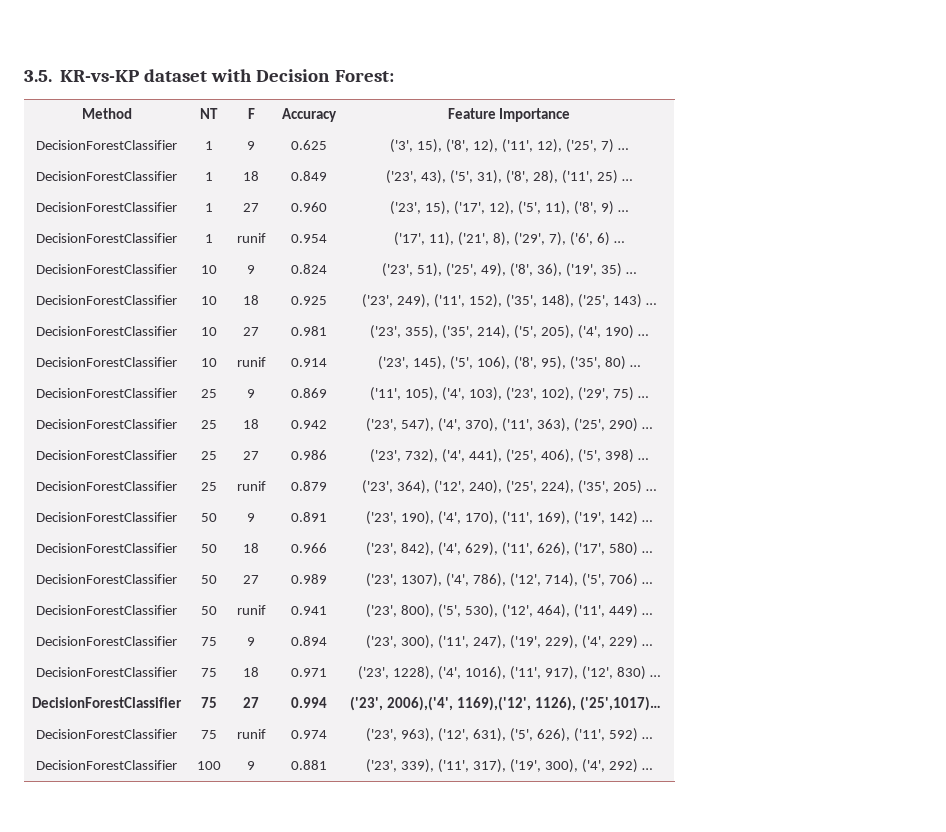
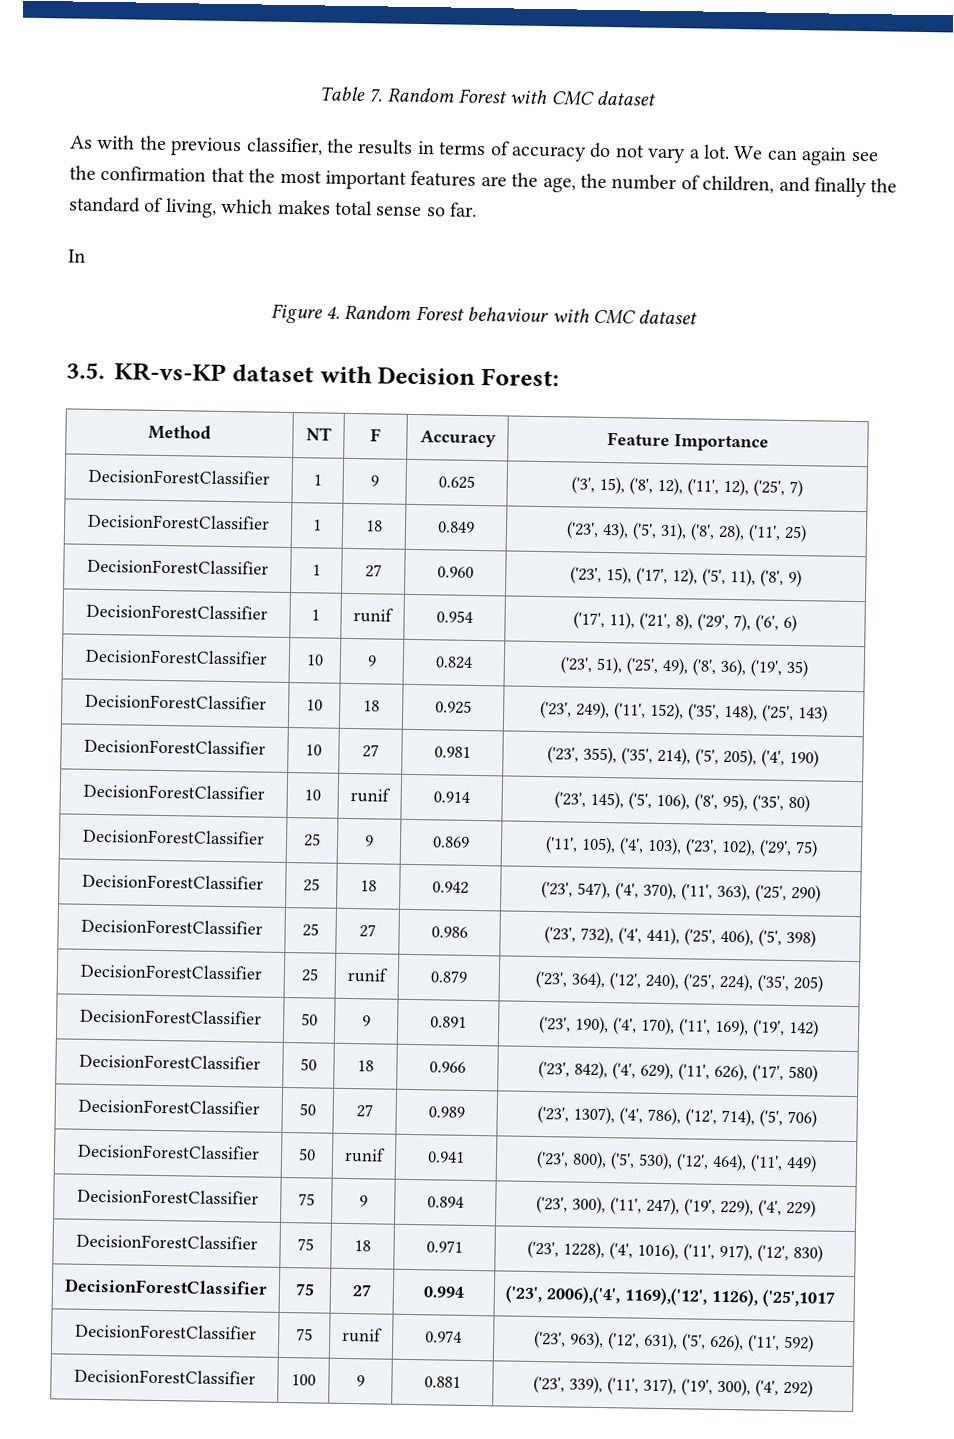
(24, 76) none -> [318,86,657,106] [70,134,879,166] [69,165,898,198] [69,196,478,218] [68,249,86,263] [270,303,699,325] Table 7. Random Forest with CMC dataset // As with the previous classifier, the results in terms of accuracy do not vary a lot. We can again see the confirmation that the most important features are the age, the number of children, and finally the standard of living, which makes total sense so far. // In // Figure 4. Random Forest behaviour with CMC dataset //
[617,148,628,150] … -> (803, 488) none
[621,179,632,181] … -> (807, 533) none
[617,210,628,212] … -> (802, 578) none
[613,241,624,243] … -> (797, 623) none
[625,272,636,274] … -> (808, 668) none
[645,303,656,305] … -> (828, 714) none
[637,334,648,336] … -> (819, 758) none
[629,365,640,367] … -> (810, 803) none
[637,396,648,398] … -> (818, 849) none
[641,427,652,429] … -> (821, 894) none
[637,458,648,460] … -> (816, 938) none
[645,489,656,491] … -> (823, 984) none
[641,520,652,522] … -> (819, 1028) none
[641,551,652,553] … -> (818, 1073) none
[641,582,652,584] … -> (817, 1118) none
[641,613,652,615] … -> (817, 1163) none
[641,644,652,646] … -> (816, 1208) none
[649,675,660,677] … -> (823, 1254) none
[580,696,662,711] ('25',1017)… -> [762,1289,836,1308] ('25',1017
[641,737,652,739] … -> (814, 1343) none
[641,768,652,770] … -> (813, 1388) none

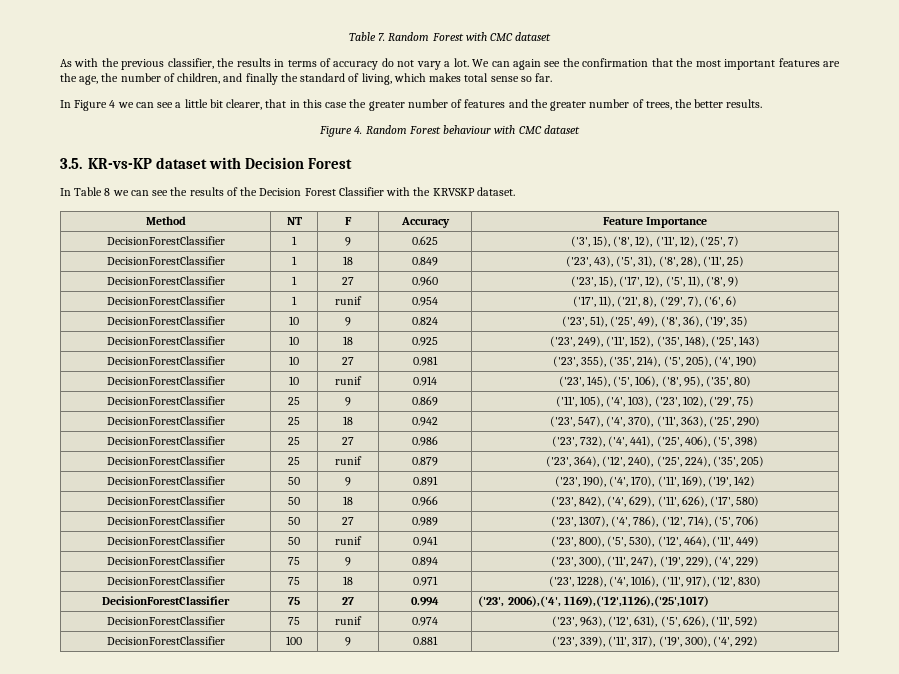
(86, 256) none -> [74,99,763,111] Figure 4 we can see a little bit clearer, that in this case the greater number of features and the greater number of trees, the better results.
[481,368,559,387] Forest: -> [308,158,353,169] [60,187,515,196] Forest // In Table 8 we can see the results of the Decision Forest Classifier with the KRVSKP dataset.
[624,1287,836,1308] 1169),('12', 1126), ('25',1017 -> [563,596,709,607] 1169),('12',1126),('25',1017)

